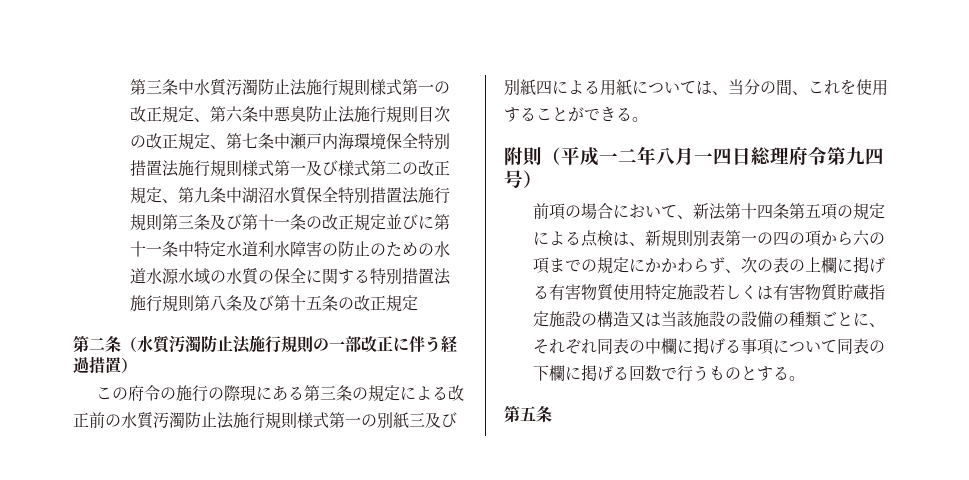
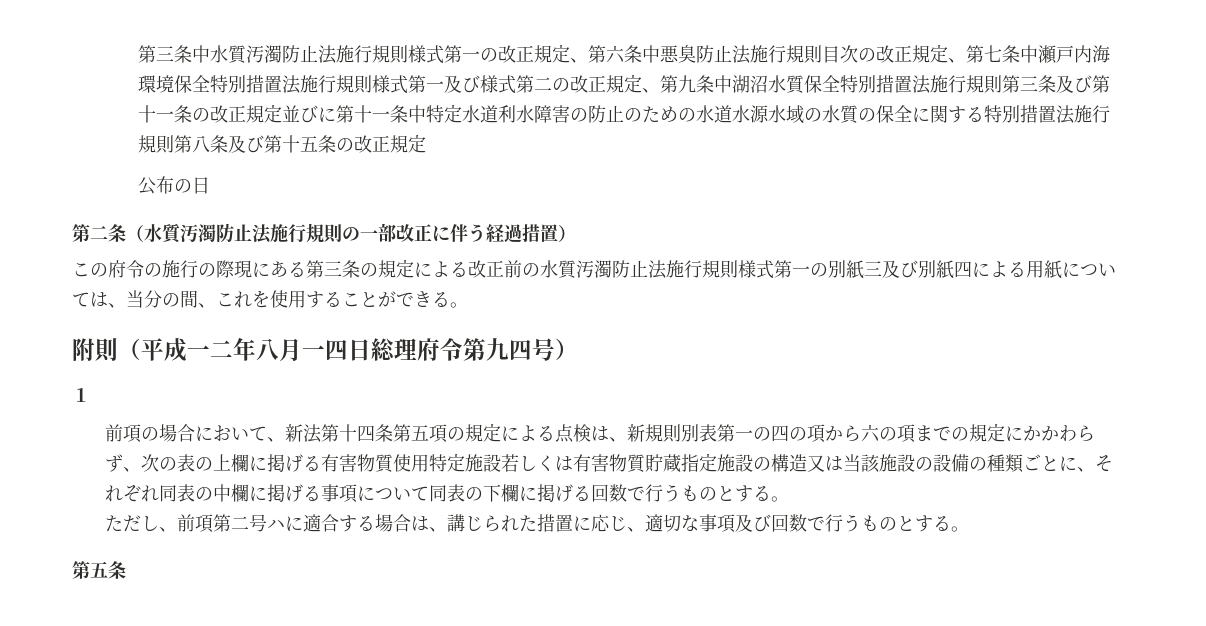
(419, 303) none -> [137,176,210,195] // 公布の日
(542, 179) none -> [72,388,90,402] // １
(805, 378) none -> [104,514,969,533] // ただし、前項第二号ハに適合する場合は、講じられた措置に応じ、適切な事項及び回数で行うものとする。

